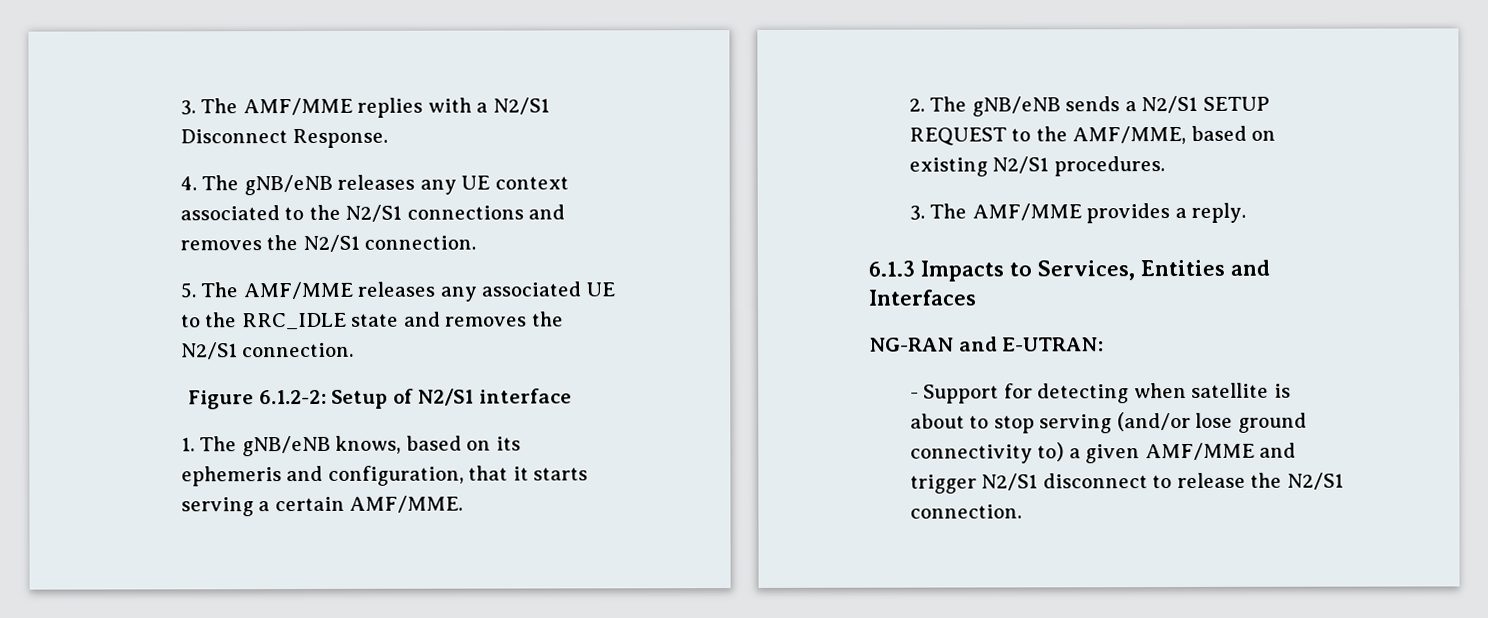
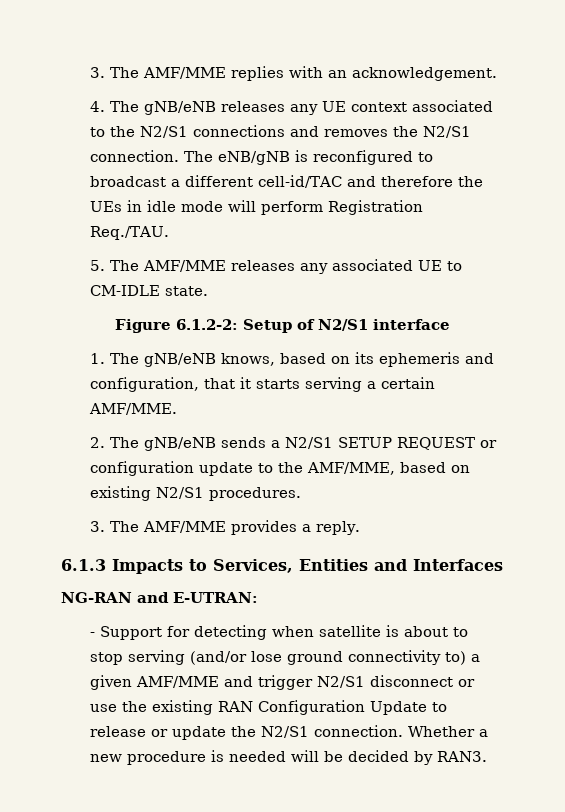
[476,97,550,115] [179,128,389,149] a N2/S1 Disconnect Response. -> [327,67,497,81] an acknowledgement.
(477, 242) none -> [183,150,433,165] [89,175,483,188] [89,200,423,215] [89,226,169,240] The eNB/gNB is reconfigured to broadcast a different cell-id/TAC and therefore the UEs in idle mode will perform Registration Req./TAU.
[205,311,564,331] [180,342,355,360] the RRC_IDLE state and removes the N2/S1 connection. -> [89,285,208,296] CM-IDLE state.
(1007, 136) none -> [479,440,497,448] [89,461,253,476] or configuration update
[1152,472,1344,490] [909,504,1022,519] to release the N2/S1 connection. -> [457,679,475,687] [89,700,447,715] [89,725,488,740] [89,750,487,765] or use the existing RAN Configuration Update to release or update the N2/S1 connection. Whether a new procedure is needed will be decided by RAN3.

